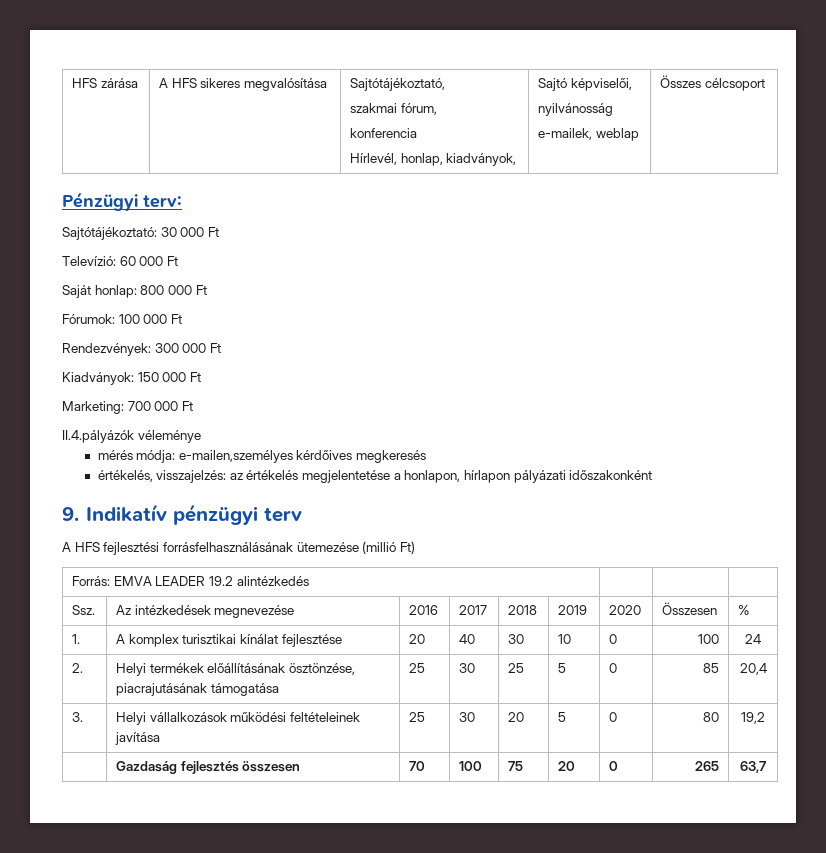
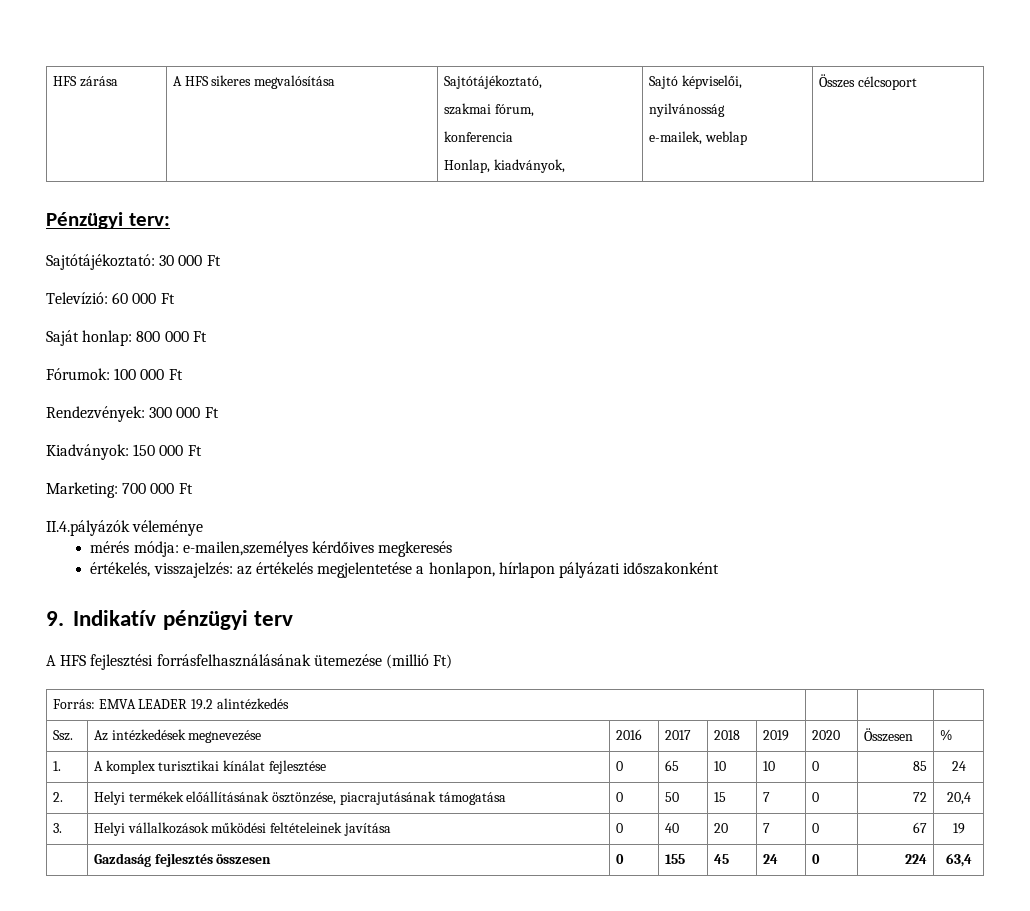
[350,153,443,166] Hírlevél, honlap, -> [443,159,490,173] Honlap,
[409,634,426,644] [459,634,476,644] [508,634,525,644] 20 | 40 | 30 -> [615,761,623,771] [664,760,679,771] [713,761,726,771] 0 | 65 | 10
[697,634,719,644] 100 -> [913,761,928,771] 85
[409,663,426,673] [459,663,476,673] [508,663,525,673] [558,663,567,673] [609,663,618,673] [702,663,719,673] 25 | 30 | 25 | 5 | 0 | 85 -> [615,792,623,802] [664,792,679,802] [713,792,726,802] [762,792,770,802] [811,792,819,802] [913,792,928,802] 0 | 50 | 15 | 7 | 0 | 72
[409,712,426,722] [459,712,476,722] [508,712,525,722] [558,712,567,722] [609,712,618,722] [702,712,719,722] [741,712,765,724] 25 | 30 | 20 | 5 | 0 | 80 | 19,2 -> [615,823,623,833] [664,823,679,833] [713,823,728,833] [762,823,770,833] [811,823,819,833] [913,822,928,833] [952,823,965,834] 0 | 40 | 20 | 7 | 0 | 67 | 19
[409,761,426,771] [459,761,483,771] [508,761,524,771] [558,761,576,771] [609,761,619,771] [694,761,719,771] [740,761,766,773] 70 | 100 | 75 | 20 | 0 | 265 | 63,7 -> [615,854,624,864] [664,854,685,864] [713,854,729,864] [762,854,778,864] [811,854,820,864] [905,854,928,864] [945,853,972,867] 0 | 155 | 45 | 24 | 0 | 224 | 63,4

